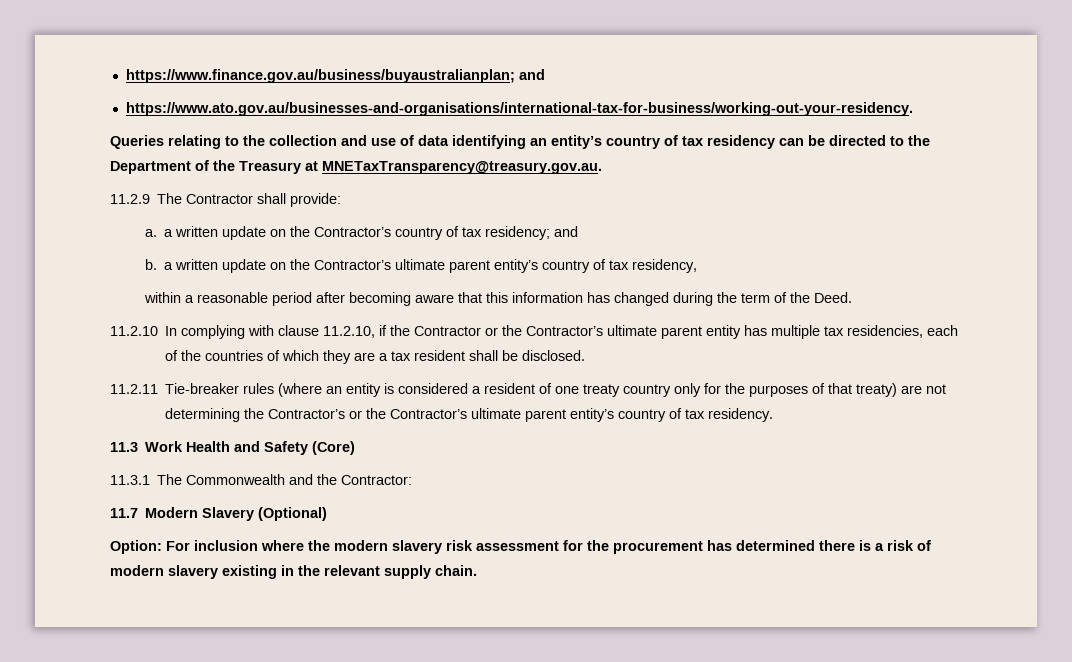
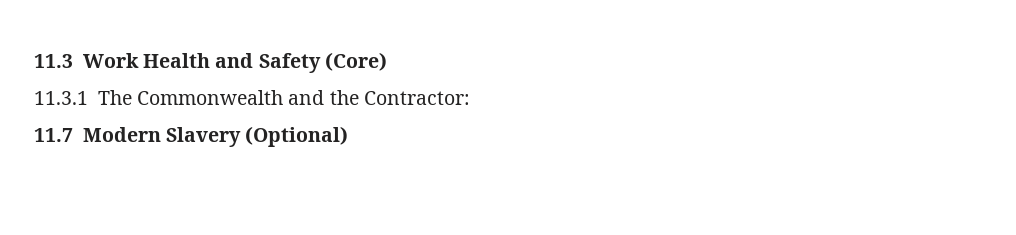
[125,69,545,83] [125,102,913,116] [110,135,930,149] [110,160,602,174] [110,193,342,207] [144,226,579,240] [144,259,698,273] [143,292,852,306] [110,325,959,339] [165,350,586,364] [110,383,947,397] [165,408,774,422] https://www.finance.gov.au/business/buyaustralianplan; and // https://www.ato.gov.au/businesses-and-organisations/international-tax-for-business/working-out-your-residency. // Queries relating to the collection and use of data identifying an entity’s country of tax residency can be directed to the Department of the Treasury at MNETaxTransparency@treasury.gov.au. // 11.2.9 The Contractor shall provide: // a. a written update on the Contractor’s country of tax residency; and // b. a written update on the Contractor’s ultimate parent entity’s country of tax residency, // within a reasonable period after becoming aware that this information has changed during the term of the Deed. // 11.2.10 In complying with clause 11.2.10, if the Contractor or the Contractor’s ultimate parent entity has multiple tax residencies, each of the countries of which they are a tax resident shall be disclosed. // 11.2.11 Tie-breaker rules (where an entity is considered a resident of one treaty country only for the purposes of that treaty) are not determining the Contractor’s or the Contractor’s ultimate parent entity’s country of tax residency. // -> (34, 61) none
[110,540,931,554] [110,565,477,579] // Option: For inclusion where the modern slavery risk assessment for the procurement has determined there is a risk of modern slavery existing in the relevant supply chain. -> (349, 136) none

